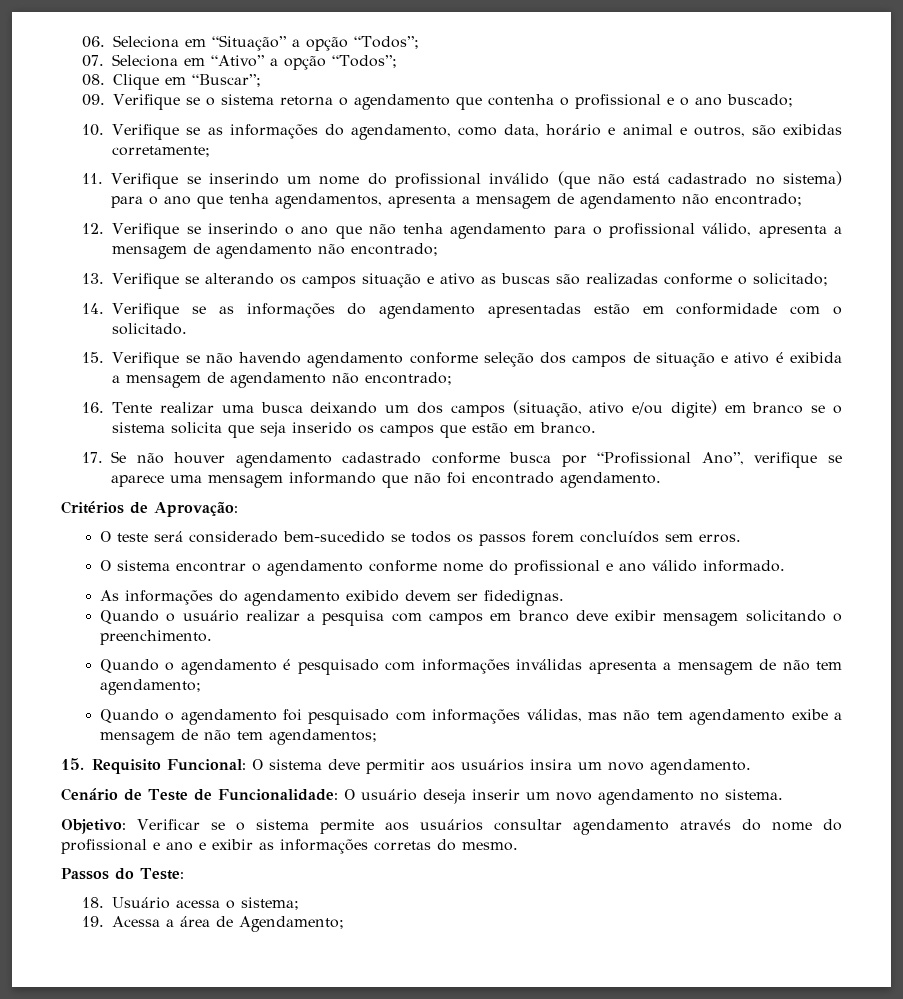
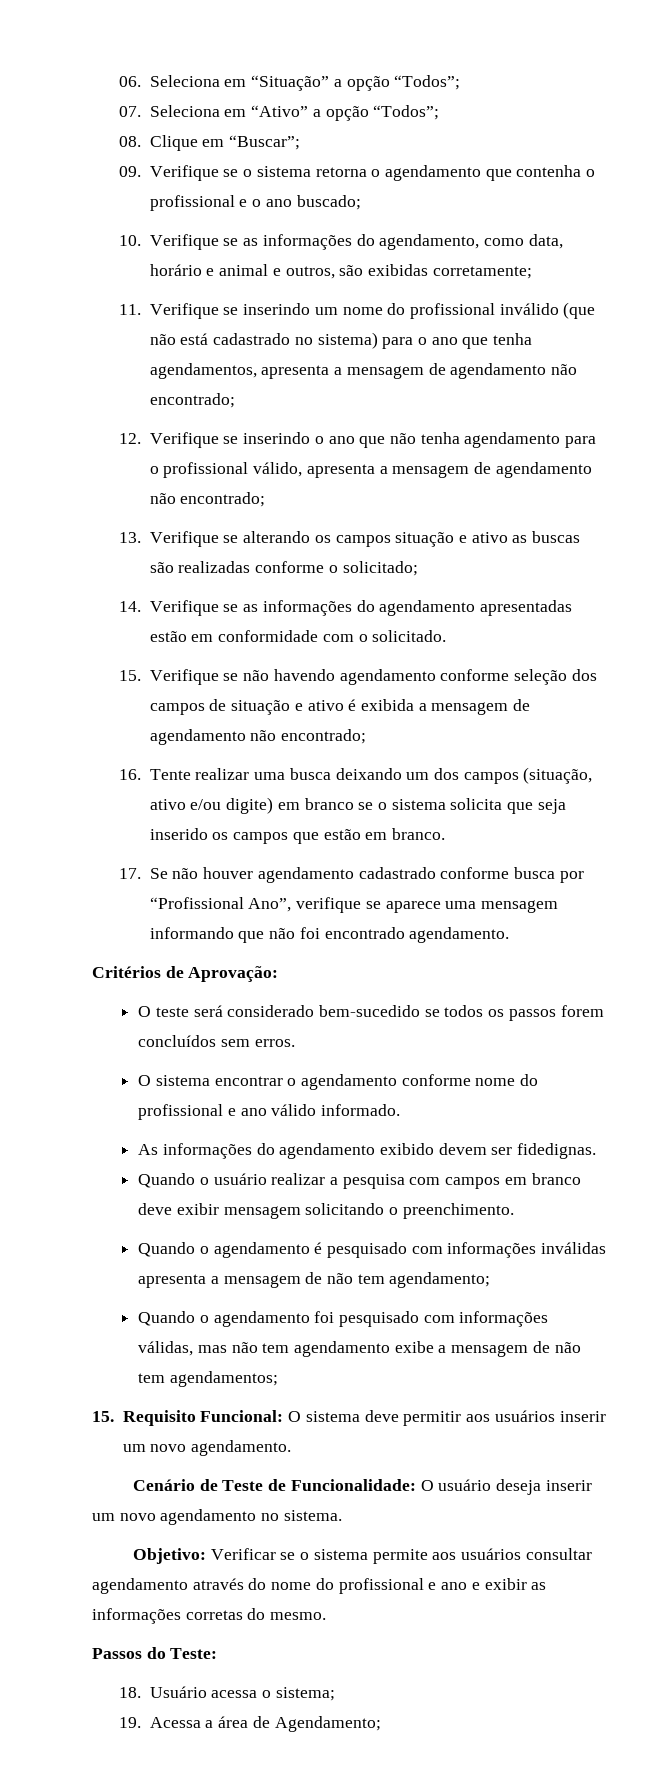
[530,759,572,770] insira -> [559,1411,606,1422] inserir

